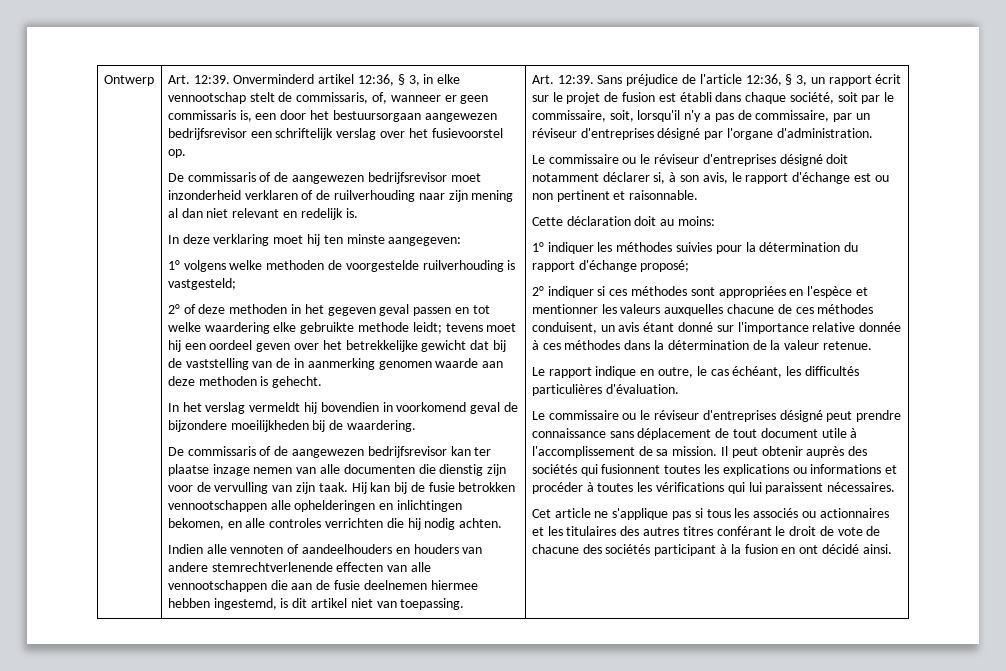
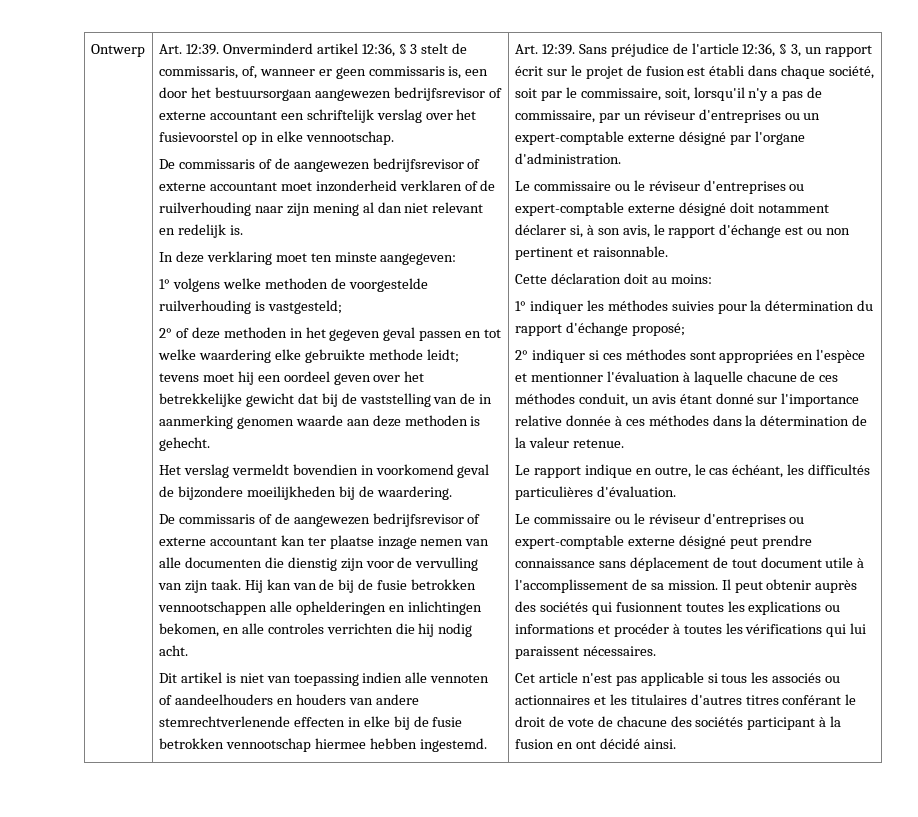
[408,74,461,86] [167,92,246,104] 3, in elke vennootschap -> [410,44,418,54] 3
(247, 134) none -> [488,88,502,98] [158,111,277,120] of externe accountant
[167,149,186,158] [167,172,447,184] op. // De commissaris of de aangewezen bedrijfsrevisor -> [241,131,394,145] [158,158,481,172] [158,182,277,191] op in elke vennootschap. // De commissaris of de aangewezen bedrijfsrevisor of externe accountant
[307,234,321,246] hij -> (307, 257) none
[167,402,202,412] In het -> [158,465,181,475] Het
[304,402,318,414] hij -> (289, 469) none
(447, 452) none -> [467,514,481,524] [158,537,277,546] of externe accountant
(391, 487) none -> [292,579,335,590] van de
[459,518,503,528] [167,544,203,554] achten. // Indien -> [158,645,188,656] [158,672,403,686] acht. // Dit artikel is niet van toepassing indien
[387,562,432,572] [167,580,478,592] [167,598,465,610] van alle vennootschappen die aan de fusie deelnemen hiermee hebben ingestemd, is dit artikel niet van toepassing. -> [347,716,463,730] [158,738,487,752] in elke bij de fusie betrokken vennootschap hiermee hebben ingestemd.
(654, 134) none -> [784,113,821,120] [514,131,675,145] ou un expert-comptable externe
(776, 160) none -> [789,184,805,191] [514,202,675,216] ou expert-comptable externe
[601,304,724,316] les valeurs auxquelles -> [606,371,743,385] l'évaluation à laquelle
[531,322,597,334] conduisent, -> [578,393,628,407] conduit,
(776, 416) none -> [789,517,805,524] [514,535,675,549] ou expert-comptable externe
[594,508,692,520] ne s'applique pas -> [581,672,704,686] n'est pas applicable
[620,526,680,536] des autres -> [690,694,742,705] d'autres

